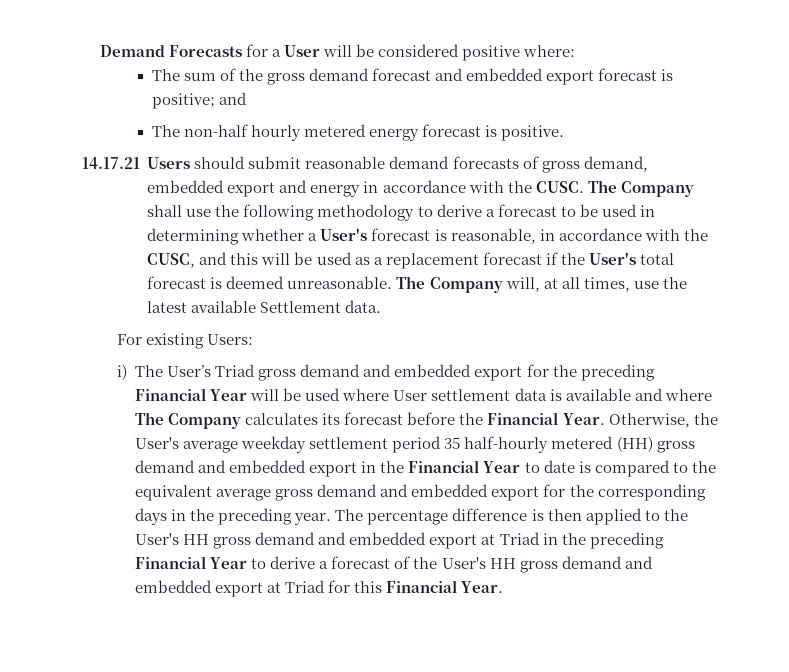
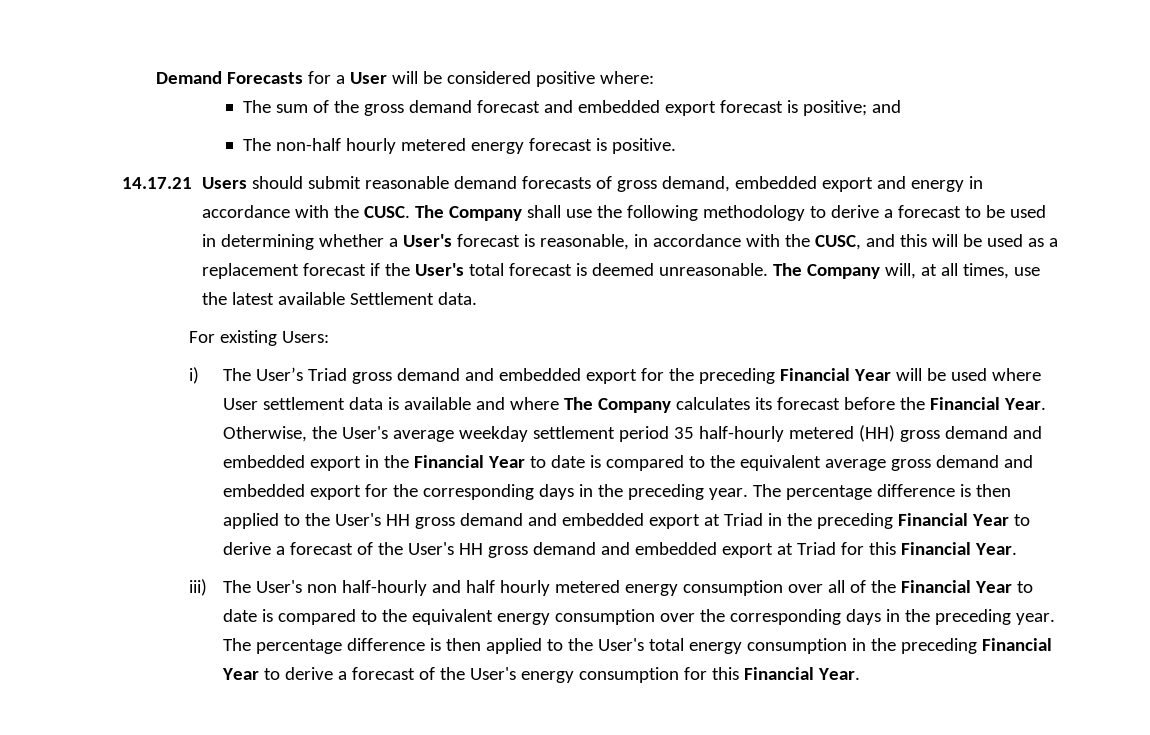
(504, 587) none -> [189,579,1033,596] [222,609,1055,625] [222,638,1052,654] [221,667,860,683] // iii) The User's non half-hourly and half hourly metered energy consumption over all of the Financial Year to date is compared to the equivalent energy consumption over the corresponding days in the preceding year. The percentage difference is then applied to the User's total energy consumption in the preceding Financial Year to derive a forecast of the User's energy consumption for this Financial Year.

